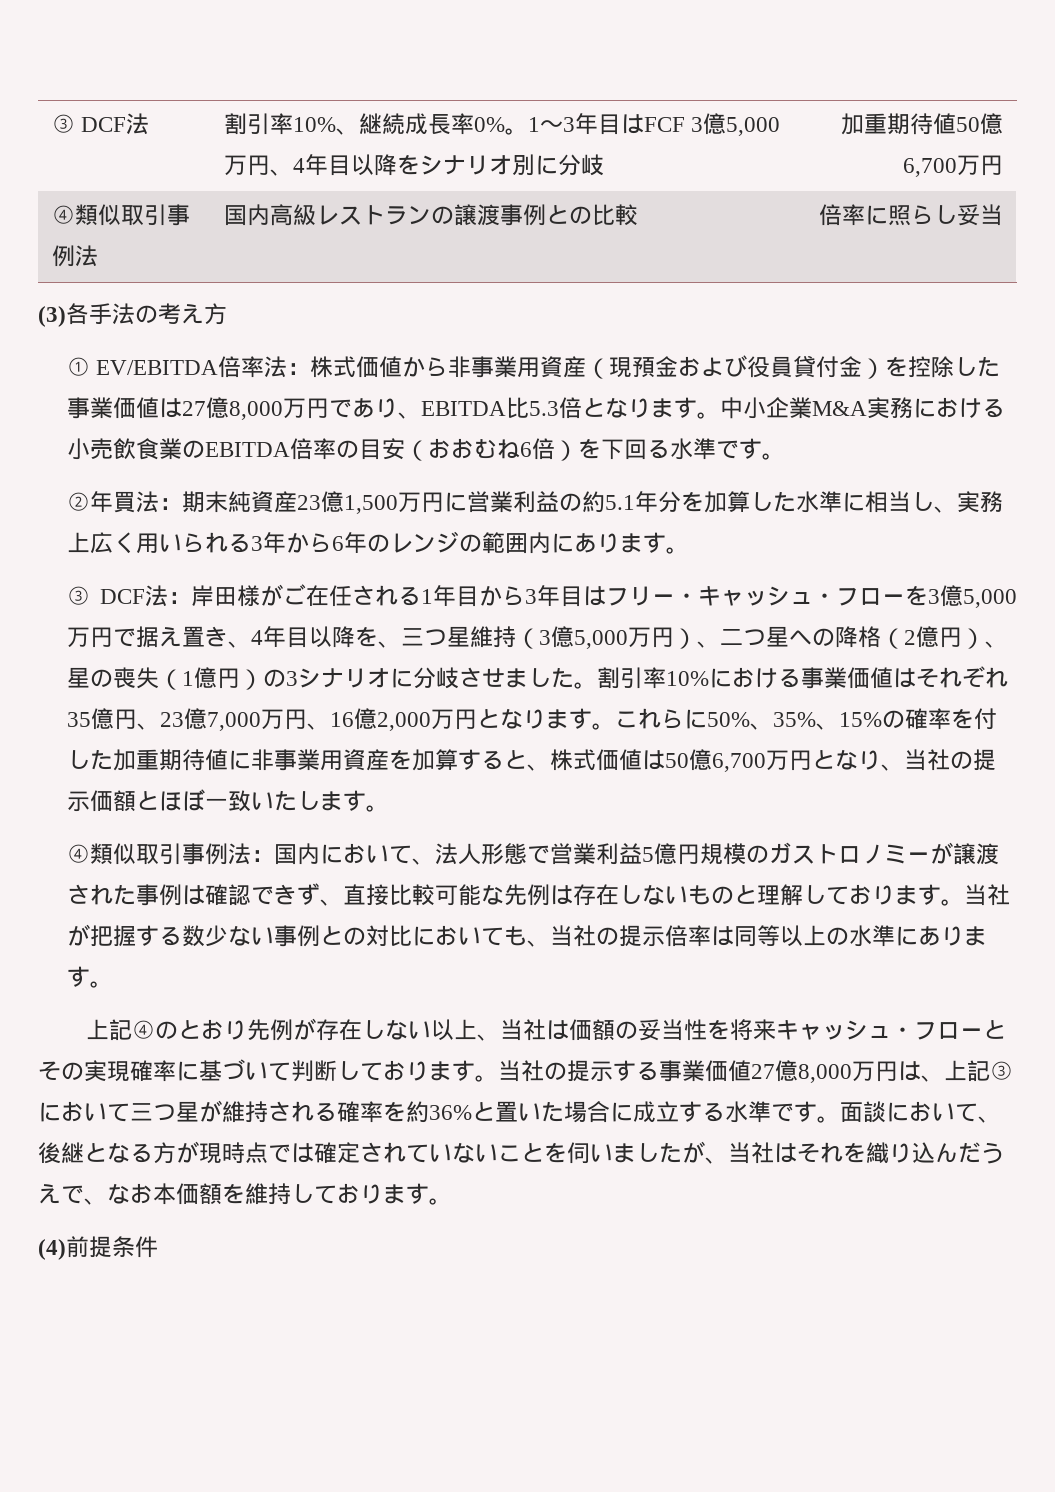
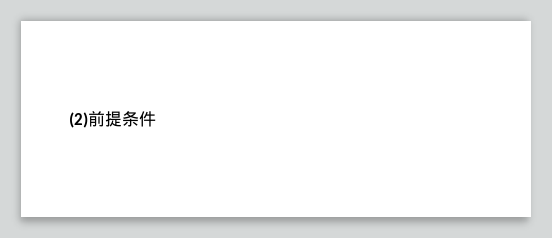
[52,113,150,135] [224,113,781,136] [224,154,605,176] [840,113,1003,135] [902,155,1003,177] [52,204,191,226] [52,245,99,267] [224,204,639,226] [818,204,1003,226] [38,303,227,327] [66,355,1000,379] [66,397,1005,420] [66,438,785,461] [66,491,1003,514] [66,531,689,554] [66,584,1017,608] [66,626,1008,649] [66,666,1008,690] [66,708,997,731] [66,749,996,772] [66,789,389,812] [66,842,999,865] [66,883,1010,906] [66,924,987,947] [66,966,113,988] [86,1018,1007,1041] [38,1059,1013,1083] [38,1100,1001,1123] [38,1141,1004,1164] [38,1183,452,1205] [38,1239,66,1260] ③ DCF法 | 割引率10%、継続成長率0%。1〜3年目はFCF 3億5,000万円、4年目以降をシナリオ別に分岐 | 加重期待値50億6,700万円 // ④類似取引事例法 | 国内高級レストランの譲渡事例との比較 | 倍率に照らし妥当 // (3)各手法の考え方 // ① EV/EBITDA倍率法：株式価値から非事業用資産（現預金および役員貸付金）を控除した事業価値は27億8,000万円であり、EBITDA比5.3倍となります。中小企業M&A実務における小売飲食業のEBITDA倍率の目安（おおむね6倍）を下回る水準です。 // ②年買法：期末純資産23億1,500万円に営業利益の約5.1年分を加算した水準に相当し、実務上広く用いられる3年から6年のレンジの範囲内にあります。 // ③ DCF法：岸田様がご在任される1年目から3年目はフリー・キャッシュ・フローを3億5,000万円で据え置き、4年目以降を、三つ星維持（3億5,000万円）、二つ星への降格（2億円）、星の喪失（1億円）の3シナリオに分岐させました。割引率10%における事業価値はそれぞれ35億円、23億7,000万円、16億2,000万円となります。これらに50%、35%、15%の確率を付した加重期待値に非事業用資産を加算すると、株式価値は50億6,700万円となり、当社の提示価額とほぼ一致いたします。 // ④類似取引事例法：国内において、法人形態で営業利益5億円規模のガストロノミーが譲渡された事例は確認できず、直接比較可能な先例は存在しないものと理解しております。当社が把握する数少ない事例との対比においても、当社の提示倍率は同等以上の水準にあります。 // 上記④のとおり先例が存在しない以上、当社は価額の妥当性を将来キャッシュ・フローとその実現確率に基づいて判断しております。当社の提示する事業価値27億8,000万円は、上記③において三つ星が維持される確率を約36%と置いた場合に成立する水準です。面談において、後継となる方が現時点では確定されていないことを伺いましたが、当社はそれを織り込んだうえで、なお本価額を維持しております。 // (4) -> [69,112,88,128] (2)

